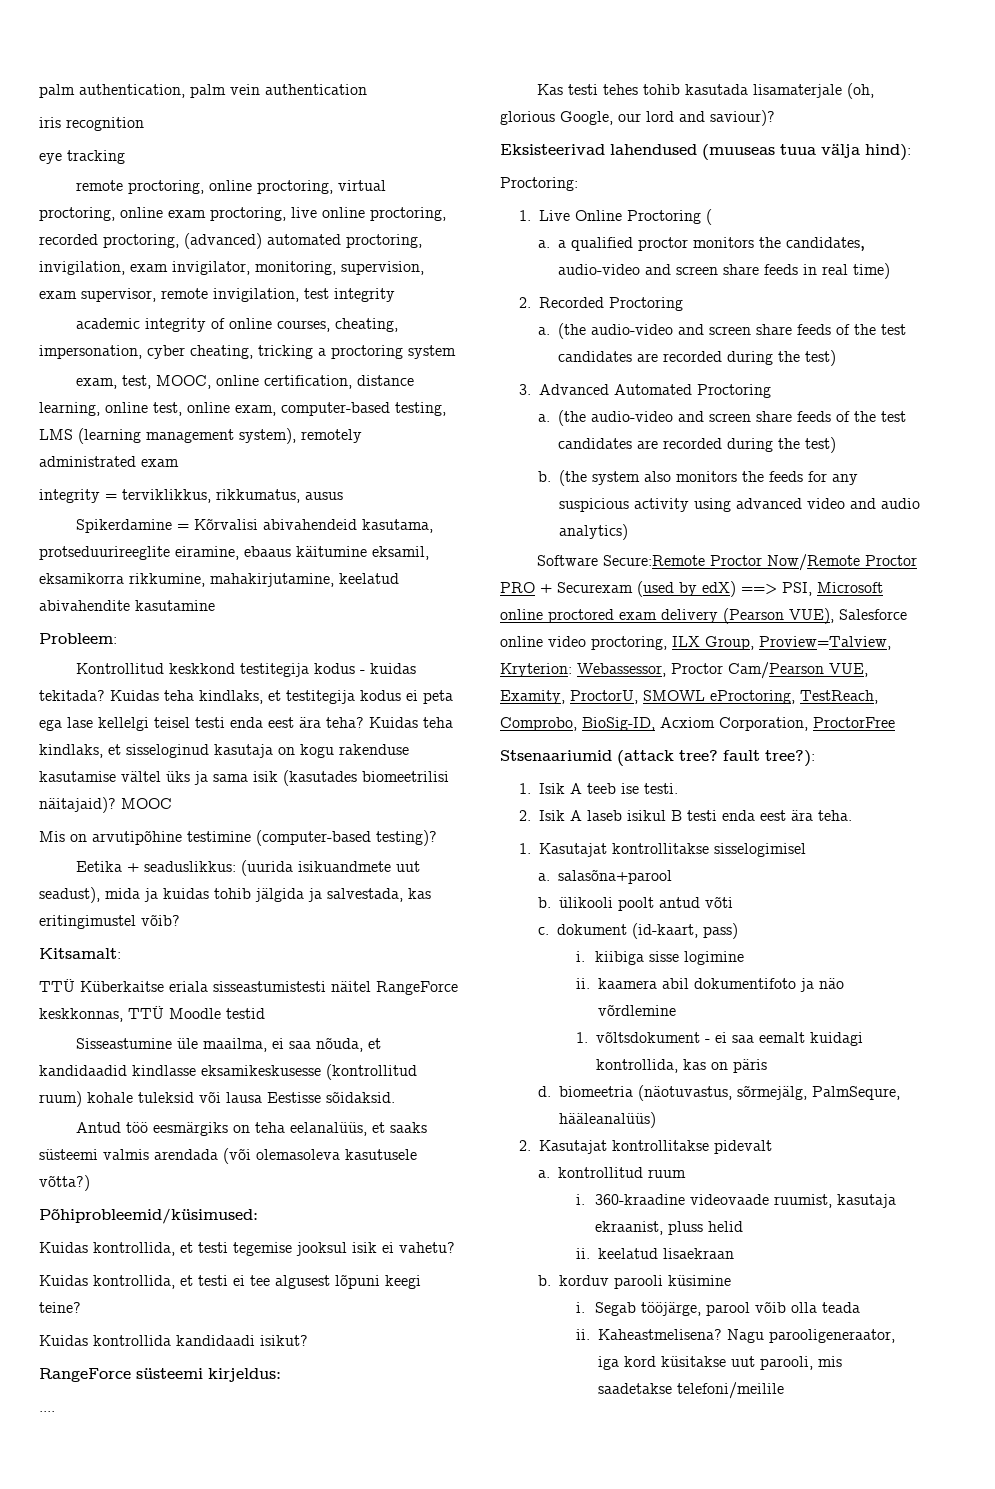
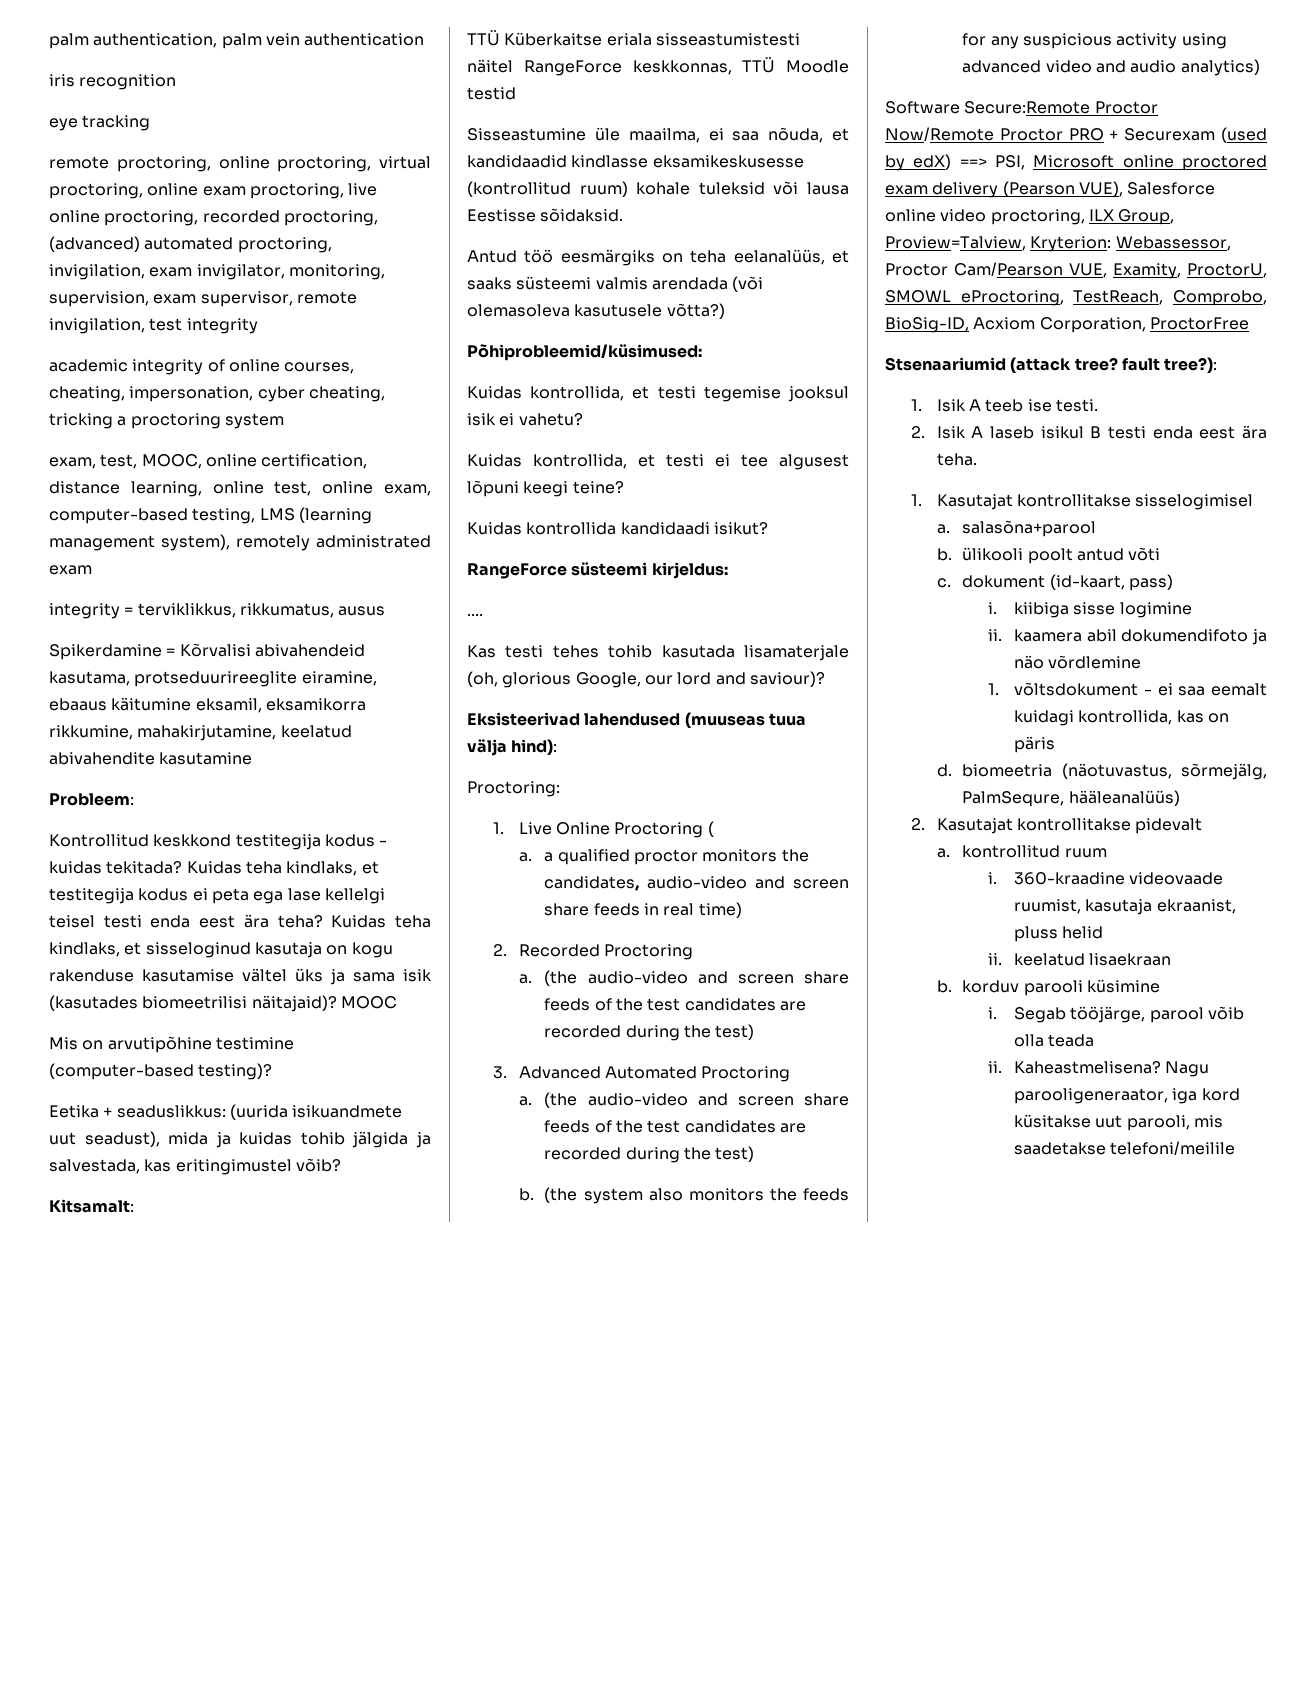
[693,978,796,989] dokumentifoto -> [1121,629,1249,642] dokumendifoto

